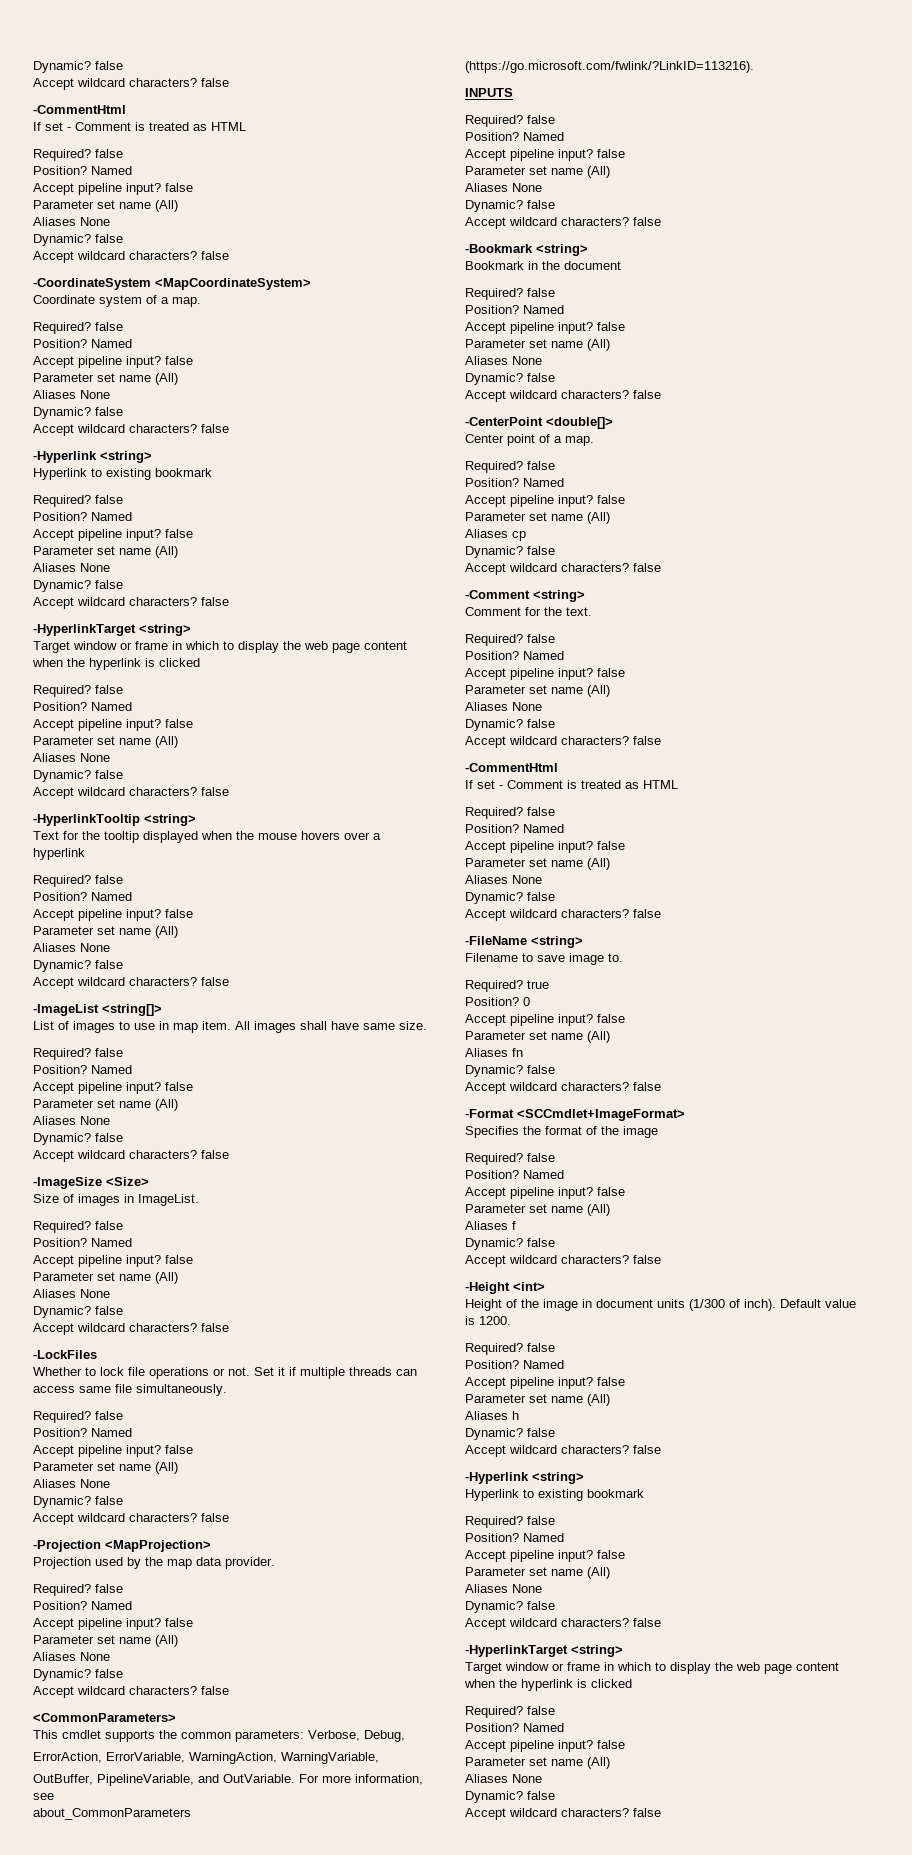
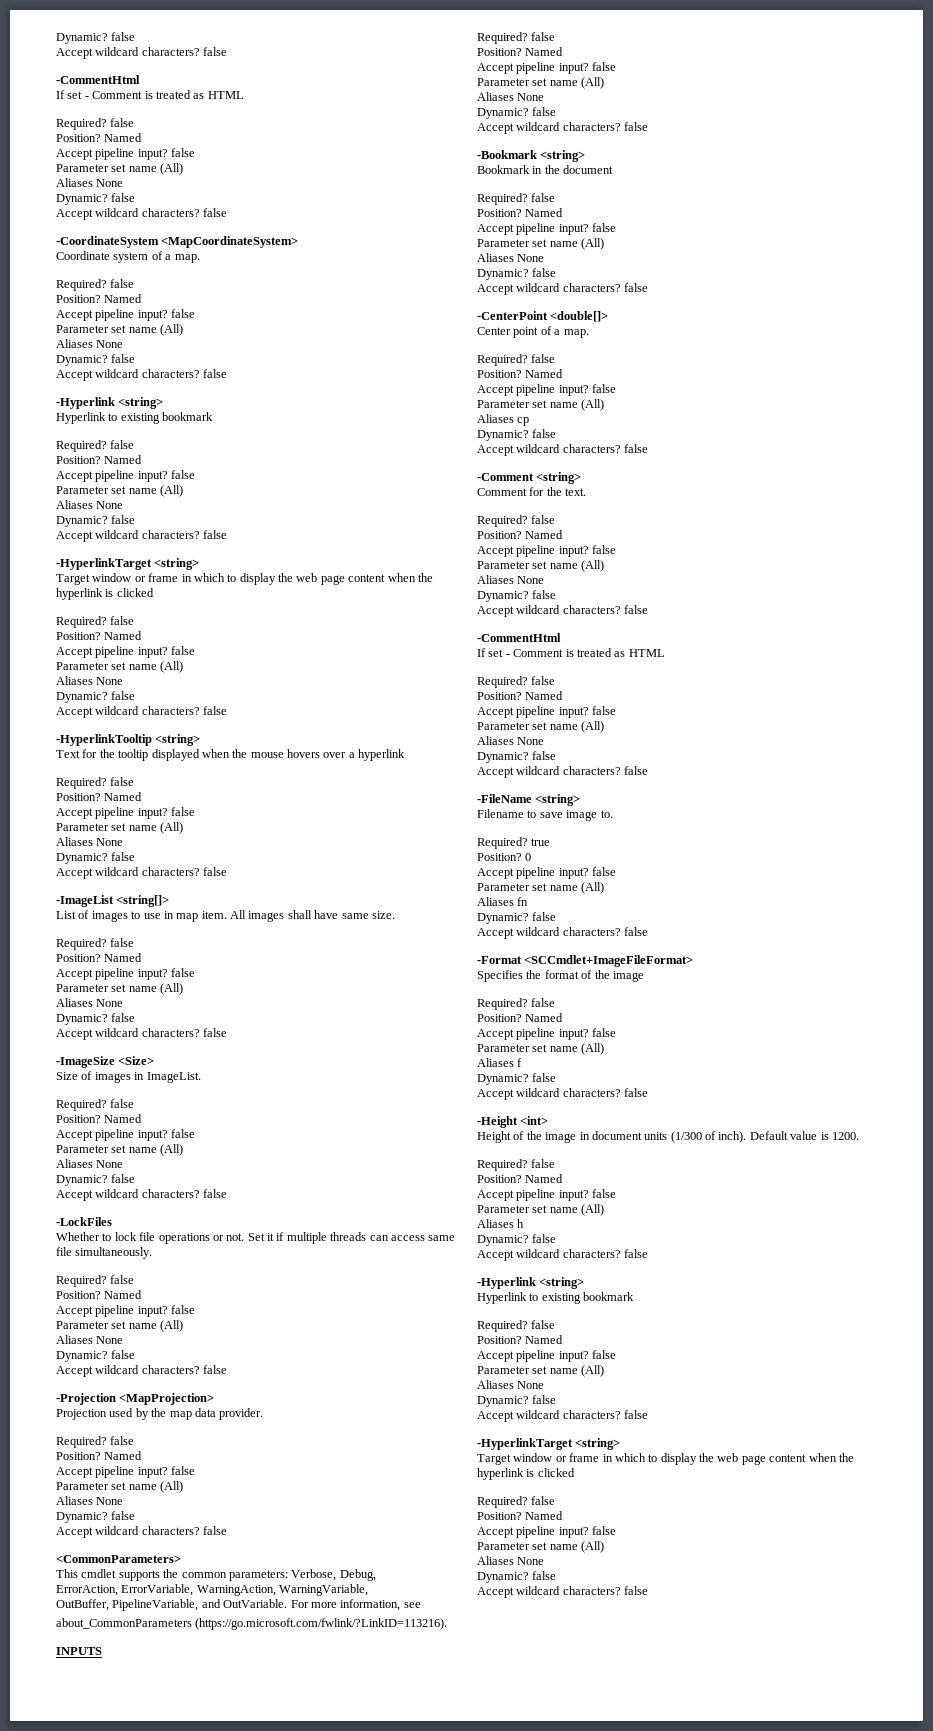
[517,1109,685,1121] <SCCmdlet+ImageFormat> -> [524,955,694,967] <SCCmdlet+ImageFileFormat>

